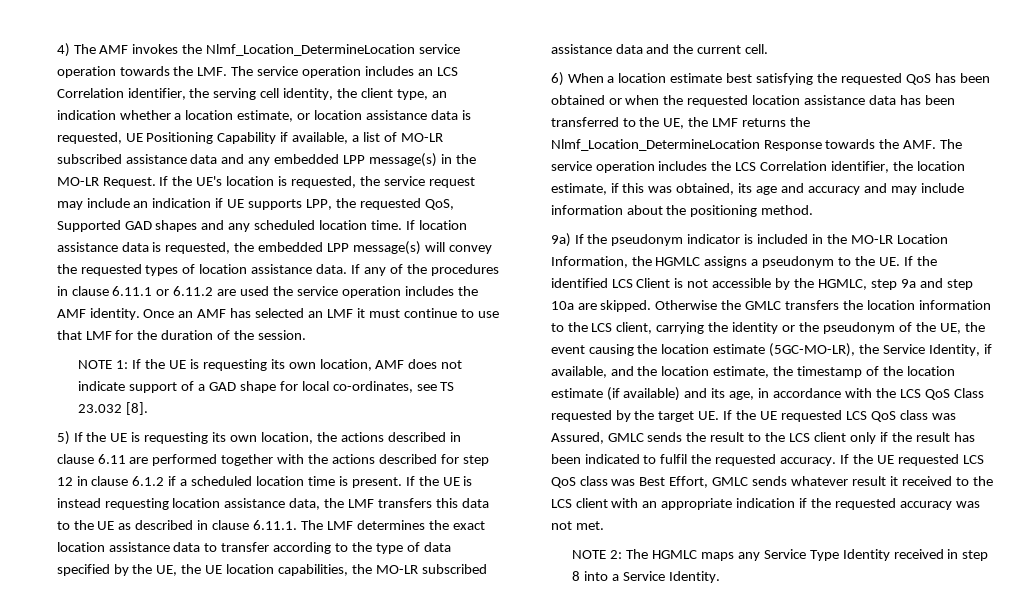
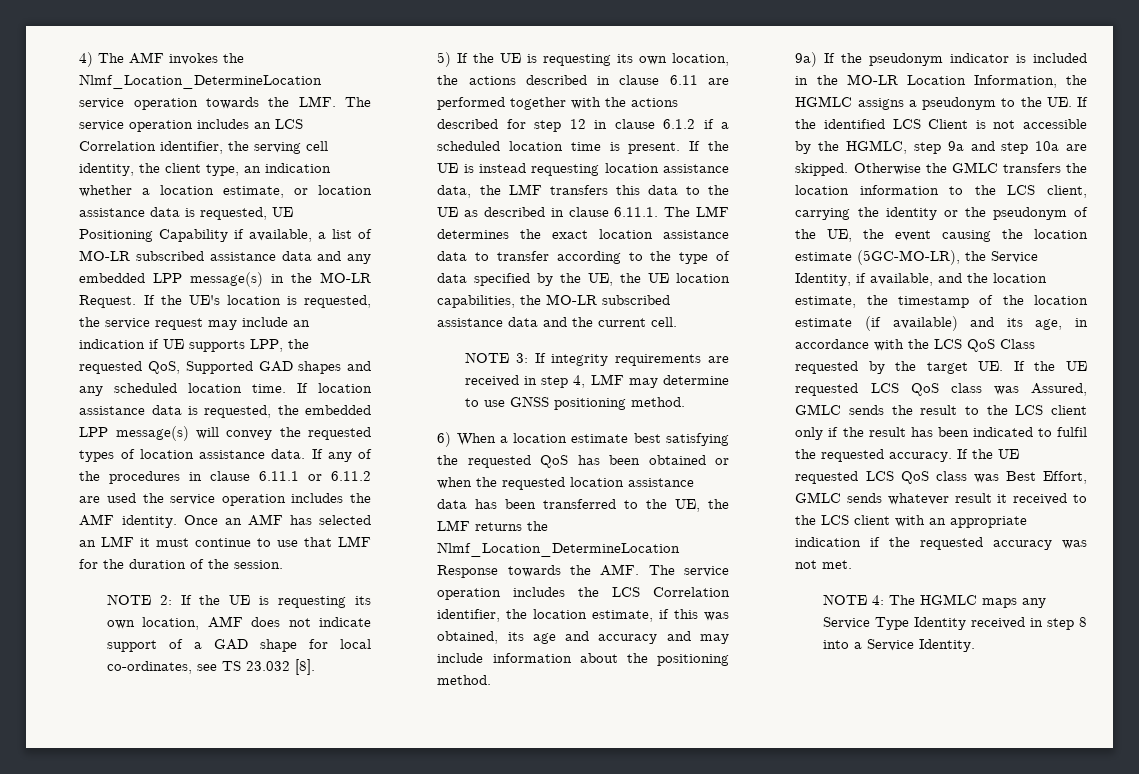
[116,360,129,369] 1: -> [159,595,172,605] 2:
(769, 49) none -> [464,352,729,366] [464,374,729,388] [464,396,685,410] // NOTE 3: If integrity requirements are received in step 4, LMF may determine to use GNSS positioning method.
[610,550,623,559] 2: -> [871,595,884,605] 4:

